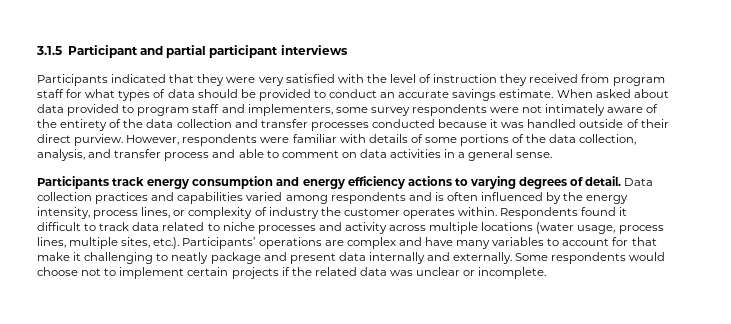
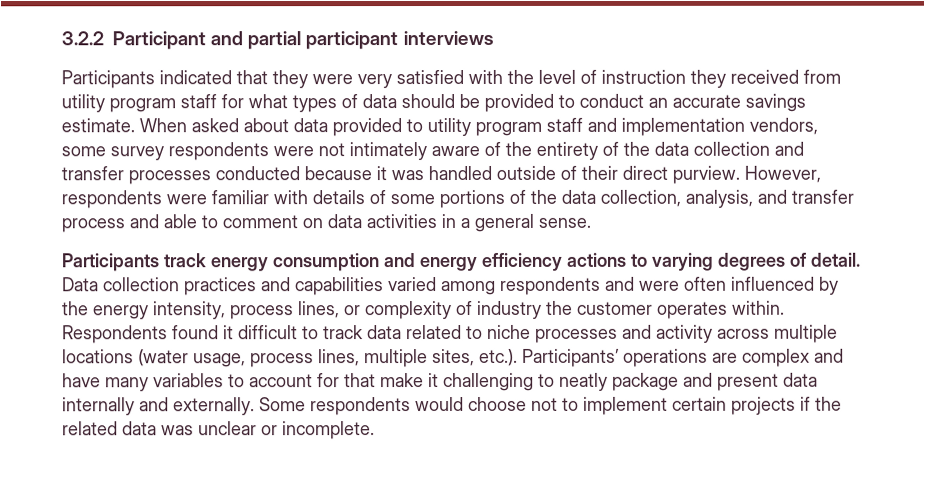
[36,46,62,55] 3.1.5 -> [61,31,104,46] 3.2.2
(610, 78) none -> [61,94,105,113] utility
(135, 109) none -> [427,117,471,137] utility
[247,104,333,116] implementers, -> [621,117,818,136] implementation vendors,
[434,192,444,201] is -> [639,280,680,291] were

